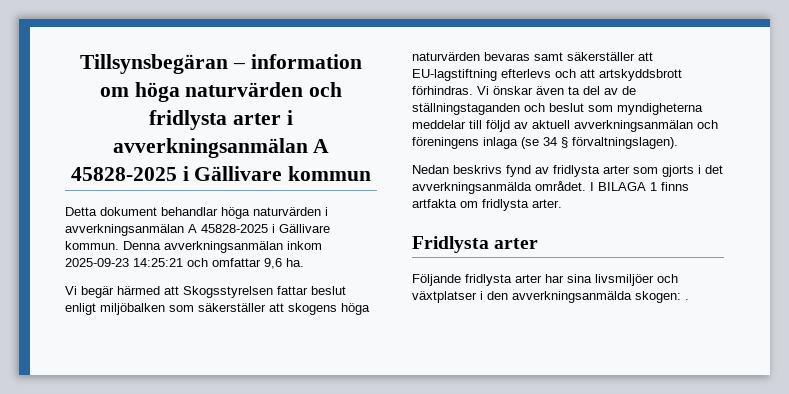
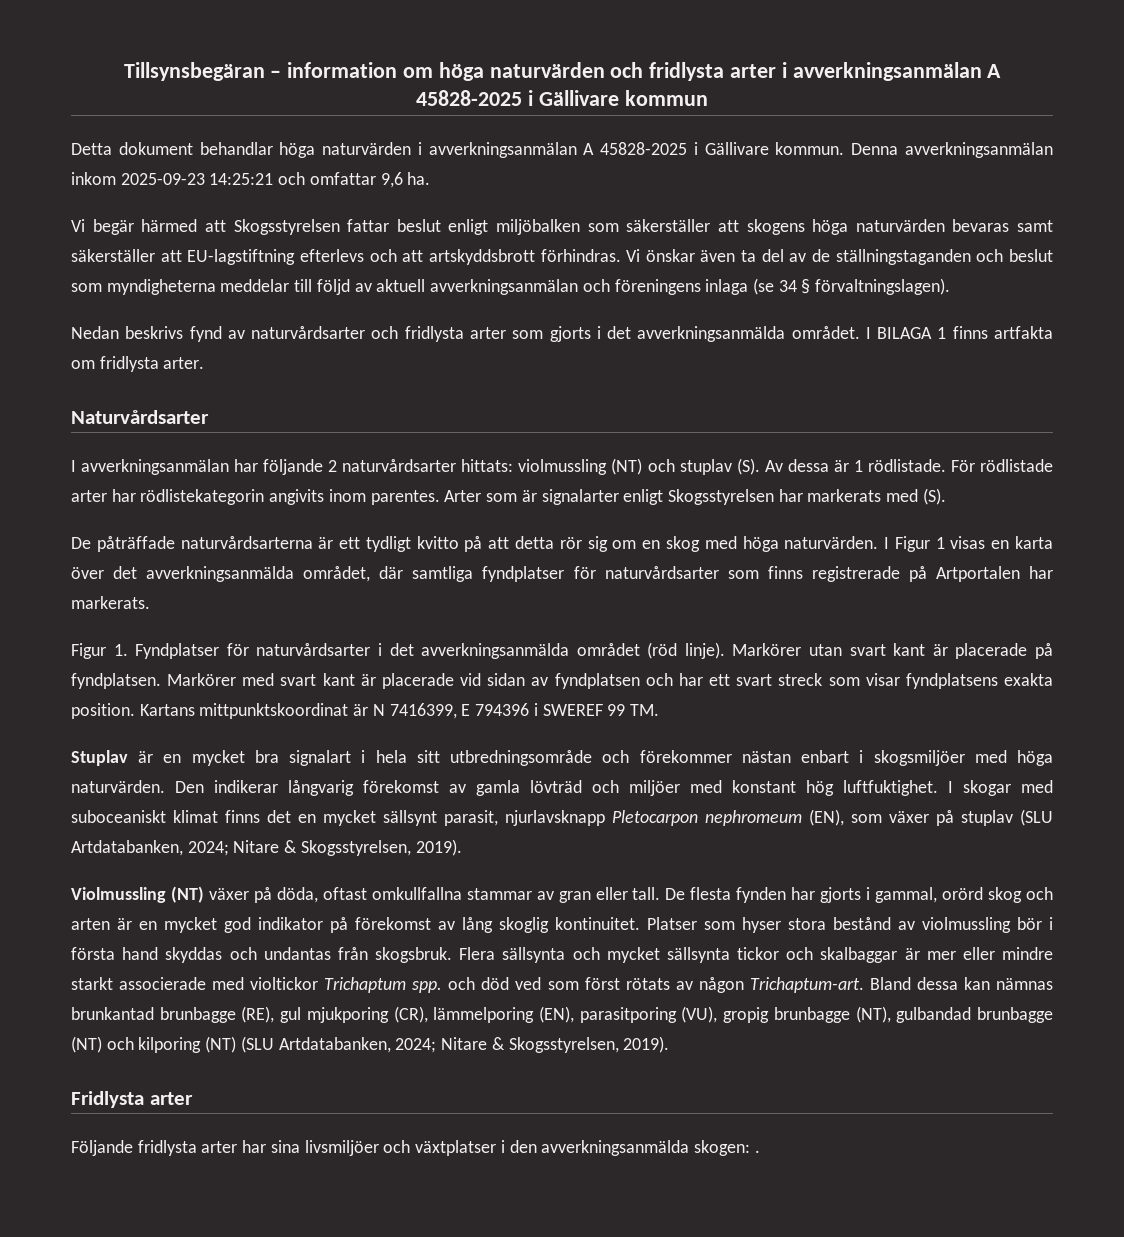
(549, 170) none -> [251,326,399,339] naturvårdsarter och
(562, 203) none -> [71,410,209,424] [71,458,1053,475] [71,488,946,505] [71,536,1053,552] [71,566,1053,582] [71,596,150,609] [71,642,1054,659] [71,673,1053,689] [71,703,659,719] [71,750,1054,766] [71,780,1053,796] [71,809,1053,826] [71,839,462,856] [71,886,1054,903] [71,917,1053,933] [71,947,1053,963] [71,977,1053,993] [71,1006,1053,1023] [71,1036,670,1053] // Naturvårdsarter // I avverkningsanmälan har följande 2 naturvårdsarter hittats: violmussling (NT) och stuplav (S). Av dessa är 1 rödlistade. För rödlistade arter har rödlistekategorin angivits inom parentes. Arter som är signalarter enligt Skogsstyrelsen har markerats med (S). // De påträffade naturvårdsarterna är ett tydligt kvitto på att detta rör sig om en skog med höga naturvärden. I Figur 1 visas en karta över det avverkningsanmälda området, där samtliga fyndplatser för naturvårdsarter som finns registrerade på Artportalen har markerats. // Figur 1. Fyndplatser för naturvårdsarter i det avverkningsanmälda området (röd linje). Markörer utan svart kant är placerade på fyndplatsen. Markörer med svart kant är placerade vid sidan av fyndplatsen och har ett svart streck som visar fyndplatsens exakta position. Kartans mittpunktskoordinat är N 7416399, E 794396 i SWEREF 99 TM. // Stuplav är en mycket bra signalart i hela sitt utbredningsområde och förekommer nästan enbart i skogsmiljöer med höga naturvärden. Den indikerar långvarig förekomst av gamla lövträd och miljöer med konstant hög luftfuktighet. I skogar med suboceaniskt klimat finns det en mycket sällsynt parasit, njurlavsknapp Pletocarpon nephromeum (EN), som växer på stuplav (SLU Artdatabanken, 2024; Nitare & Skogsstyrelsen, 2019). // Violmussling (NT) växer på döda, oftast omkullfallna stammar av gran eller tall. De flesta fynden har gjorts i gammal, orörd skog och arten är en mycket god indikator på förekomst av lång skoglig kontinuitet. Platser som hyser stora bestånd av violmussling bör i första hand skyddas och undantas från skogsbruk. Flera sällsynta och mycket sällsynta tickor och skalbaggar är mer eller mindre starkt associerade med violtickor Trichaptum spp. och död ved som först rötats av någon Trichaptum-art. Bland dessa kan nämnas brunkantad brunbagge (RE), gul mjukporing (CR), lämmelporing (EN), parasitporing (VU), gropig brunbagge (NT), gulbandad brunbagge (NT) och kilporing (NT) (SLU Artdatabanken, 2024; Nitare & Skogsstyrelsen, 2019).

